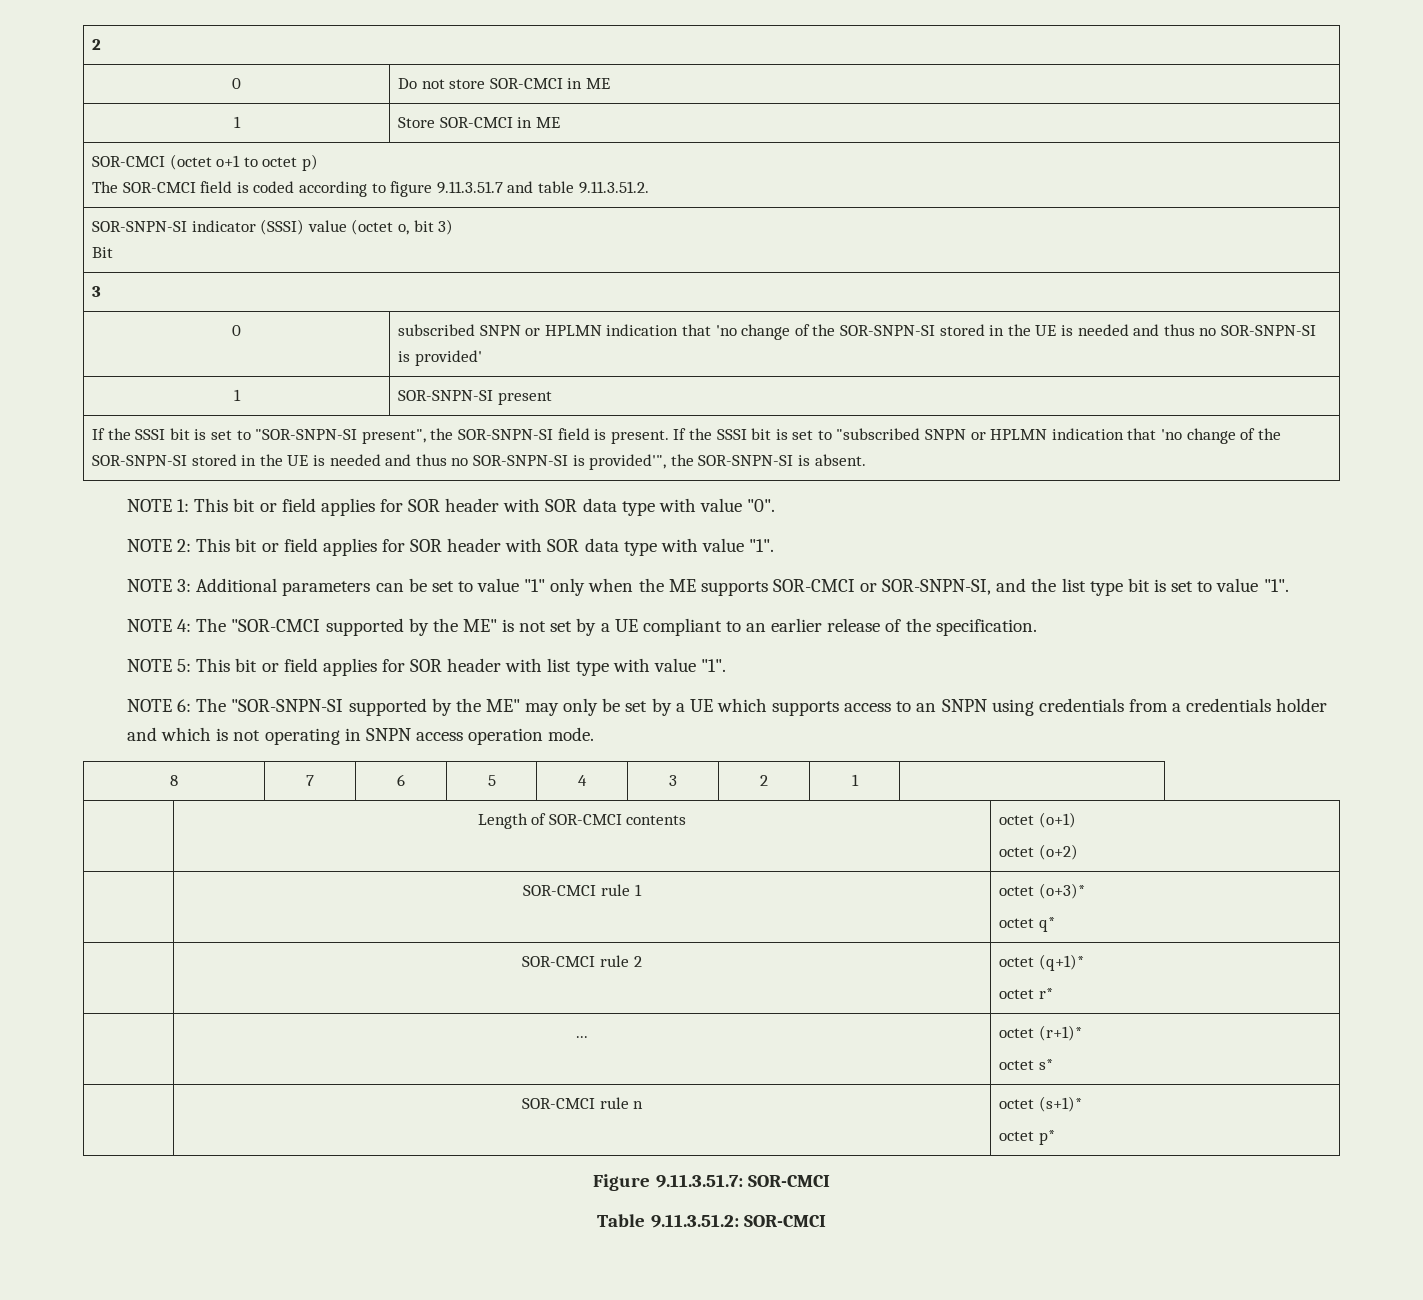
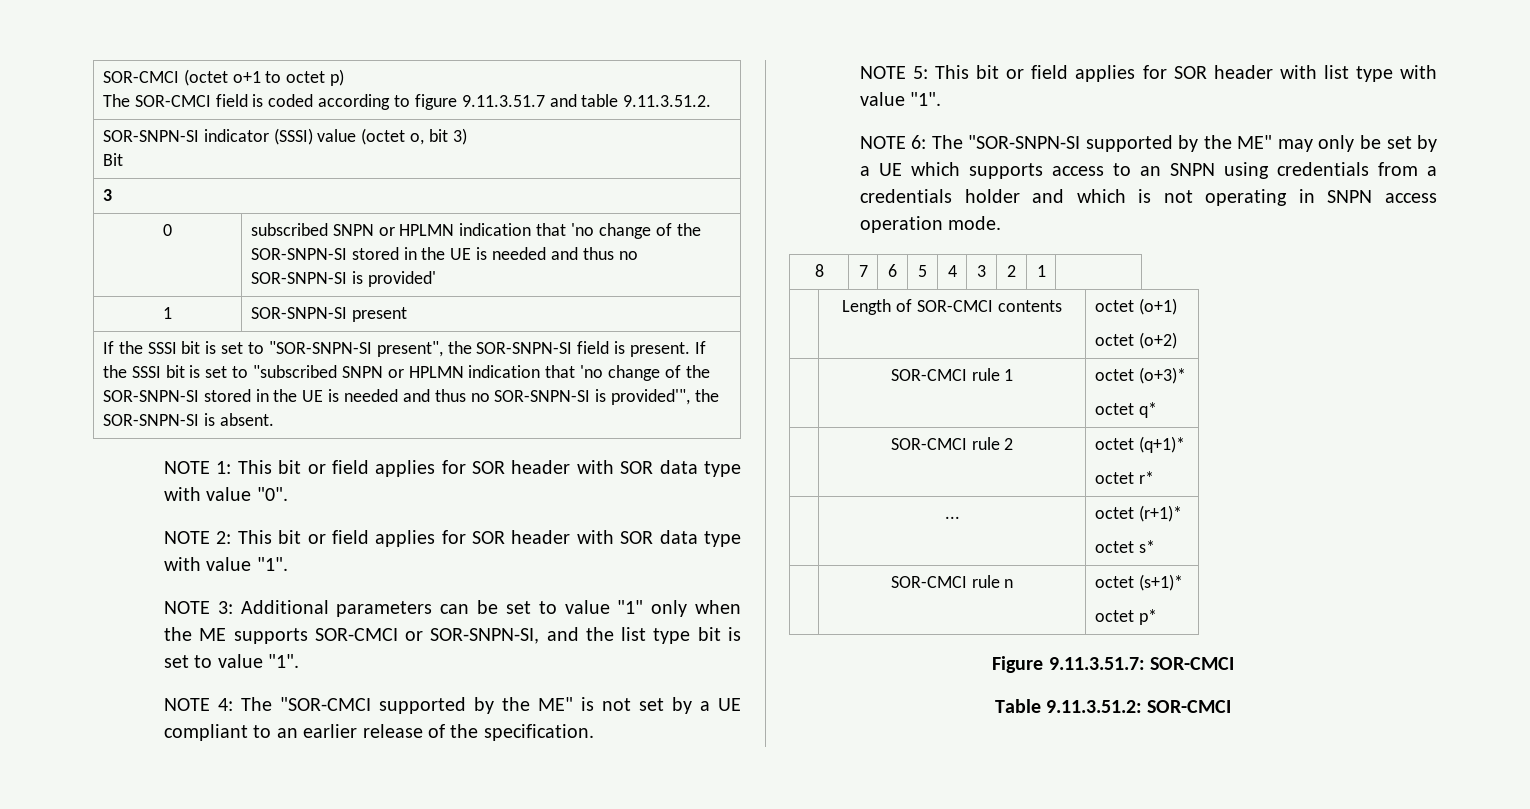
[92,39,102,50] [232,78,241,89] [398,78,611,89] [233,116,241,128] [398,117,560,128] 2 // 0 | Do not store SOR-CMCI in ME // 1 | Store SOR-CMCI in ME // -> (102, 77) none

